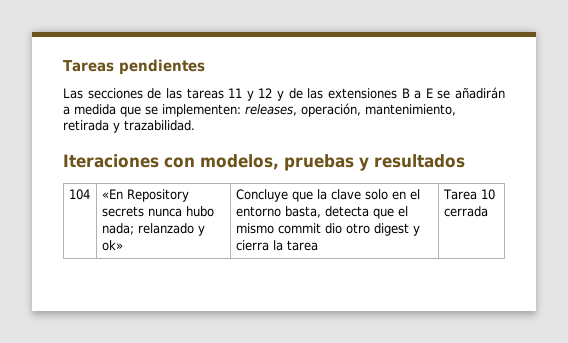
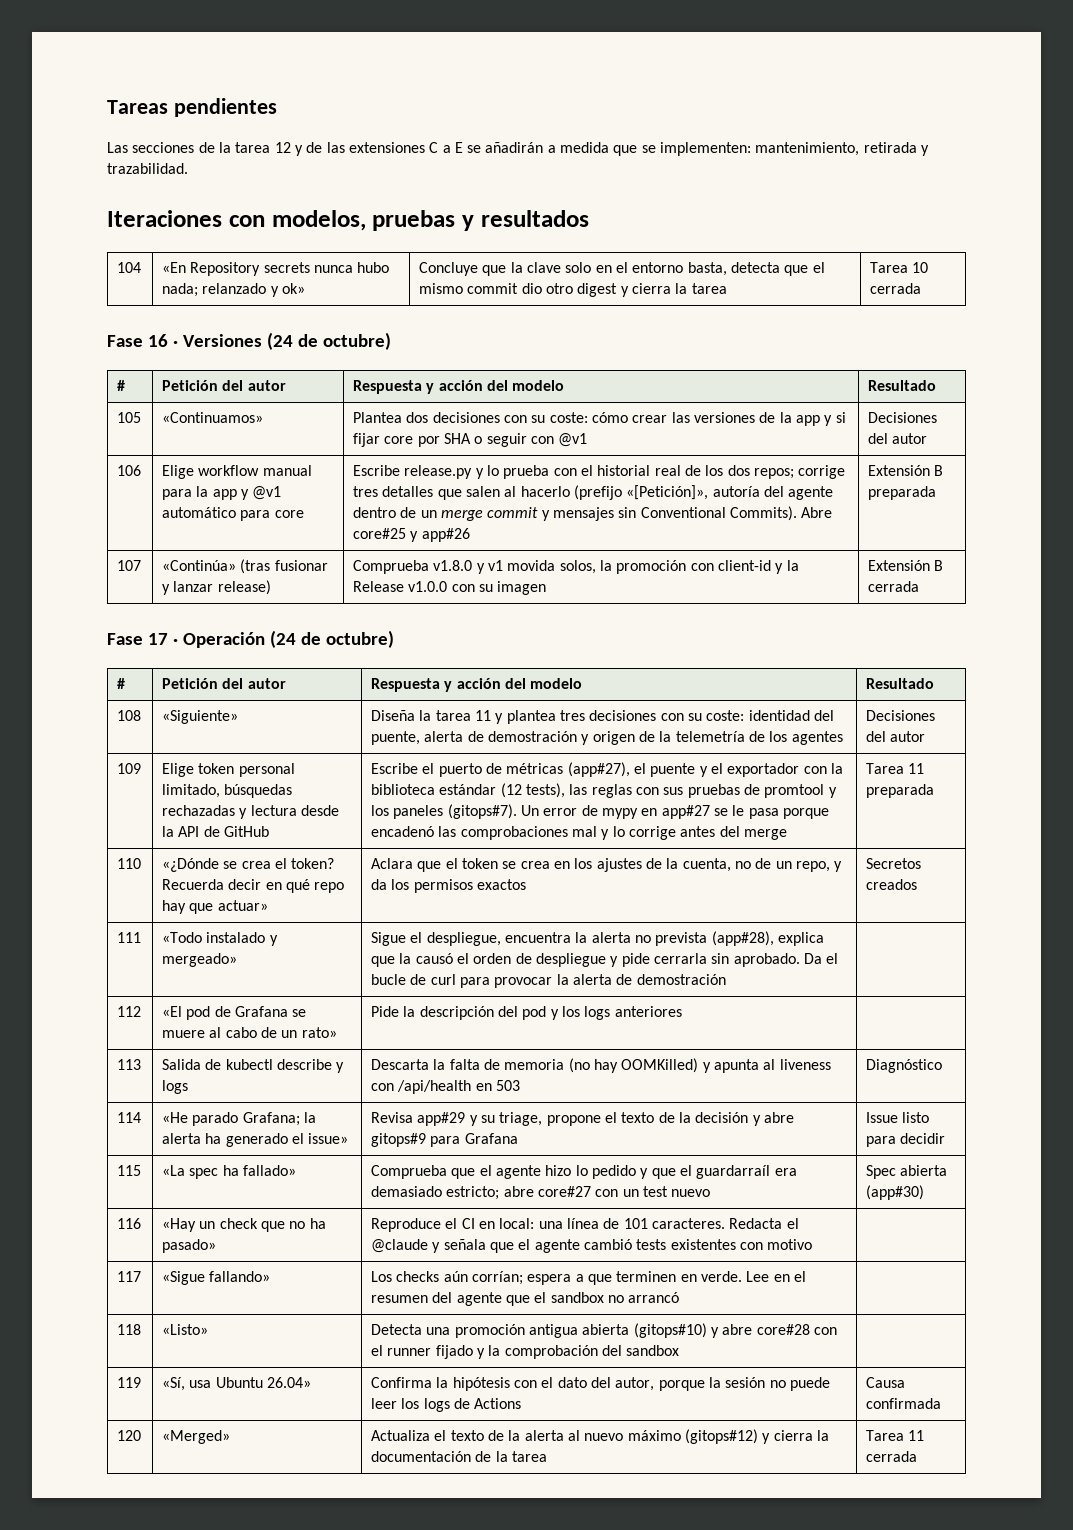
[165,88,254,101] las tareas 11 y -> [218,142,271,153] la tarea
[401,88,410,98] B -> [429,142,439,153] C
[245,103,361,117] releases, operación, -> (752, 149) none
(488, 211) none -> [107,332,391,350] [117,380,126,391] [162,380,286,391] [353,380,565,394] [868,380,937,391] [117,412,142,423] [162,412,264,423] [353,412,846,426] [353,433,588,447] [868,412,938,423] [868,433,928,444] [117,465,142,476] [162,465,312,479] [162,486,282,500] [162,507,304,521] [353,465,846,479] [353,485,834,500] [353,506,833,521] [353,528,470,542] [868,465,944,476] [868,486,937,500] [117,560,142,571] [162,559,328,574] [162,580,271,595] [353,560,799,574] [353,581,547,595] [868,560,944,571] [868,581,920,592] [107,630,394,648] [117,678,126,689] [162,678,286,689] [371,678,583,692] [866,678,935,689] [117,710,142,721] [162,710,239,724] [371,710,834,724] [371,731,843,745] [866,710,936,721] [866,731,926,742] [117,763,142,774] [162,763,295,777] [162,784,293,798] [162,805,339,819] [162,826,269,837] [371,762,843,777] [371,783,837,798] [371,804,829,819] [371,826,787,840] [866,763,925,774] [866,784,935,798] [117,858,142,869] [162,858,335,872] [162,879,345,893] [162,900,268,914] [371,858,843,872] [371,879,526,893] [866,858,922,869] [866,879,918,890] [117,932,142,943] [162,932,278,946] [162,953,238,967] [371,931,824,946] [371,953,839,967] [371,974,726,988] [117,1006,142,1017] [162,1006,307,1020] [162,1027,337,1038] [371,1006,682,1020] [117,1059,142,1070] [162,1059,345,1073] [162,1080,189,1094] [371,1058,831,1073] [371,1080,520,1094] [866,1059,943,1073] [117,1112,142,1123] [162,1112,316,1126] [162,1133,349,1147] [371,1112,794,1126] [371,1133,518,1147] [866,1112,930,1123] [866,1133,946,1147] [117,1165,142,1176] [162,1165,296,1179] [371,1165,797,1179] [371,1186,711,1200] [866,1165,948,1179] [866,1185,925,1200] [117,1218,142,1229] [162,1218,326,1232] [162,1239,217,1253] [371,1218,799,1232] [371,1239,813,1253] [117,1271,142,1282] [162,1271,271,1285] [371,1271,806,1285] [371,1292,680,1306] [117,1324,142,1335] [162,1324,209,1335] [371,1323,837,1338] [371,1345,680,1359] [117,1377,142,1388] [162,1377,311,1391] [371,1377,830,1391] [371,1398,522,1412] [866,1377,906,1388] [866,1398,942,1409] [117,1430,142,1441] [162,1430,231,1444] [371,1429,829,1444] [371,1451,547,1462] [866,1430,925,1441] [866,1451,918,1462] // Fase 16 · Versiones (24 de octubre) // # | Petición del autor | Respuesta y acción del modelo | Resultado // 105 | «Continuamos» | Plantea dos decisiones con su coste: cómo crear las versiones de la app y si fijar core por SHA o seguir con @v1 | Decisiones del autor // 106 | Elige workflow manual para la app y @v1 automático para core | Escribe release.py y lo prueba con el historial real de los dos repos; corrige tres detalles que salen al hacerlo (prefijo «[Petición]», autoría del agente dentro de un merge commit y mensajes sin Conventional Commits). Abre core#25 y app#26 | Extensión B preparada // 107 | «Continúa» (tras fusionar y lanzar release) | Comprueba v1.8.0 y v1 movida solos, la promoción con client-id y la Release v1.0.0 con su imagen | Extensión B cerrada // Fase 17 · Operación (24 de octubre) // # | Petición del autor | Respuesta y acción del modelo | Resultado // 108 | «Siguiente» | Diseña la tarea 11 y plantea tres decisiones con su coste: identidad del puente, alerta de demostración y origen de la telemetría de los agentes | Decisiones del autor // 109 | Elige token personal limitado, búsquedas rechazadas y lectura desde la API de GitHub | Escribe el puerto de métricas (app#27), el puente y el exportador con la biblioteca estándar (12 tests), las reglas con sus pruebas de promtool y los paneles (gitops#7). Un error de mypy en app#27 se le pasa porque encadenó las comprobaciones mal y lo corrige antes del merge | Tarea 11 preparada // 110 | «¿Dónde se crea el token? Recuerda decir en qué repo hay que actuar» | Aclara que el token se crea en los ajustes de la cuenta, no de un repo, y da los permisos exactos | Secretos creados // 111 | «Todo instalado y mergeado» | Sigue el despliegue, encuentra la alerta no prevista (app#28), explica que la causó el orden de despliegue y pide cerrarla sin aprobado. Da el bucle de curl para provocar la alerta de demostración | // 112 | «El pod de Grafana se muere al cabo de un rato» | Pide la descripción del pod y los logs anteriores | // 113 | Salida de kubectl describe y logs | Descarta la falta de memoria (no hay OOMKilled) y apunta al liveness con /api/health en 503 | Diagnóstico // 114 | «He parado Grafana; la alerta ha generado el issue» | Revisa app#29 y su triage, propone el texto de la decisión y abre gitops#9 para Grafana | Issue listo para decidir // 115 | «La spec ha fallado» | Comprueba que el agente hizo lo pedido y que el guardarraíl era demasiado estricto; abre core#27 con un test nuevo | Spec abierta (app#30) // 116 | «Hay un check que no ha pasado» | Reproduce el CI en local: una línea de 101 caracteres. Redacta el @claude y señala que el agente cambió tests existentes con motivo | // 117 | «Sigue fallando» | Los checks aún corrían; espera a que terminen en verde. Lee en el resumen del agente que el sandbox no arrancó | // 118 | «Listo» | Detecta una promoción antigua abierta (gitops#10) y abre core#28 con el runner fijado y la comprobación del sandbox | // 119 | «Sí, usa Ubuntu 26.04» | Confirma la hipótesis con el dato del autor, porque la sesión no puede leer los logs de Actions | Causa confirmada // 120 | «Merged» | Actualiza el texto de la alerta al nuevo máximo (gitops#12) y cierra la documentación de la tarea | Tarea 11 cerrada

